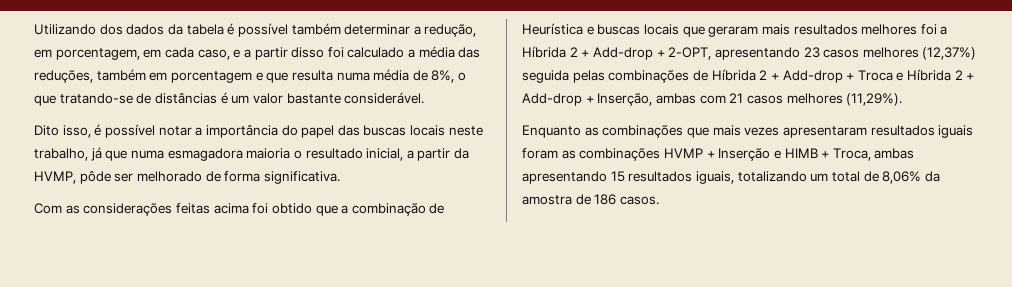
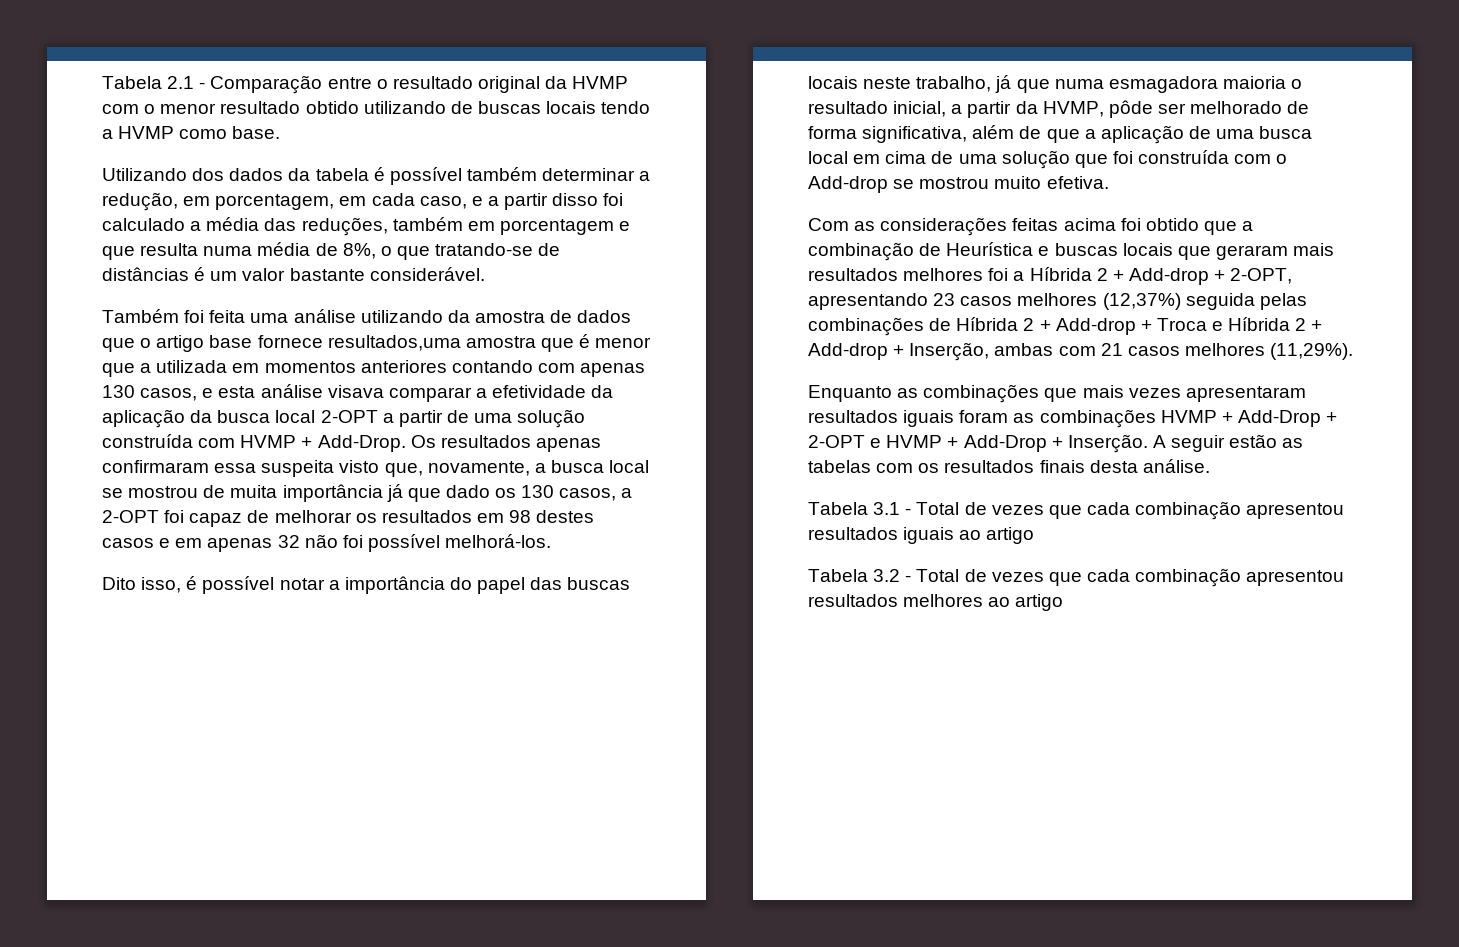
(34, 29) none -> [102,75,629,94] [102,101,651,114] [102,126,281,139] Tabela 2.1 - Comparação entre o resultado original da HVMP com o menor resultado obtido utilizando de buscas locais tendo a HVMP como base. //
(425, 98) none -> [102,309,632,323] [102,334,652,352] [102,360,646,377] [102,384,614,402] [102,409,586,428] [102,434,601,452] [102,460,650,477] [102,484,633,502] [102,510,595,527] [102,534,552,552] // Também foi feita uma análise utilizando da amostra de dados que o artigo base fornece resultados,uma amostra que é menor que a utilizada em momentos anteriores contando com apenas 130 casos, e esta análise visava comparar a efetividade da aplicação da busca local 2-OPT a partir de uma solução construída com HVMP + Add-Drop. Os resultados apenas confirmaram essa suspeita visto que, novamente, a busca local se mostrou de muita importância já que dado os 130 casos, a 2-OPT foi capaz de melhorar os resultados em 98 destes casos e em apenas 32 não foi possível melhorá-los.
[263,171,340,184] significativa. -> [862,125,1313,144] [808,150,1288,169] [808,176,1109,193] significativa, além de que a aplicação de uma busca local em cima de uma solução que foi construída com o Add-drop se mostrou muito efetiva.
[718,148,915,161] [522,171,940,184] [522,194,659,205] Inserção e HIMB + Troca, ambas apresentando 15 resultados iguais, totalizando um total de 8,06% da amostra de 186 casos. -> [1237,410,1338,427] [808,434,1304,453] [808,459,1210,473] [808,501,1345,520] [808,527,1035,544] [808,568,1345,587] [808,594,1064,611] Add-Drop + 2-OPT e HVMP + Add-Drop + Inserção. A seguir estão as tabelas com os resultados finais desta análise. // Tabela 3.1 - Total de vezes que cada combinação apresentou resultados iguais ao artigo // Tabela 3.2 - Total de vezes que cada combinação apresentou resultados melhores ao artigo

